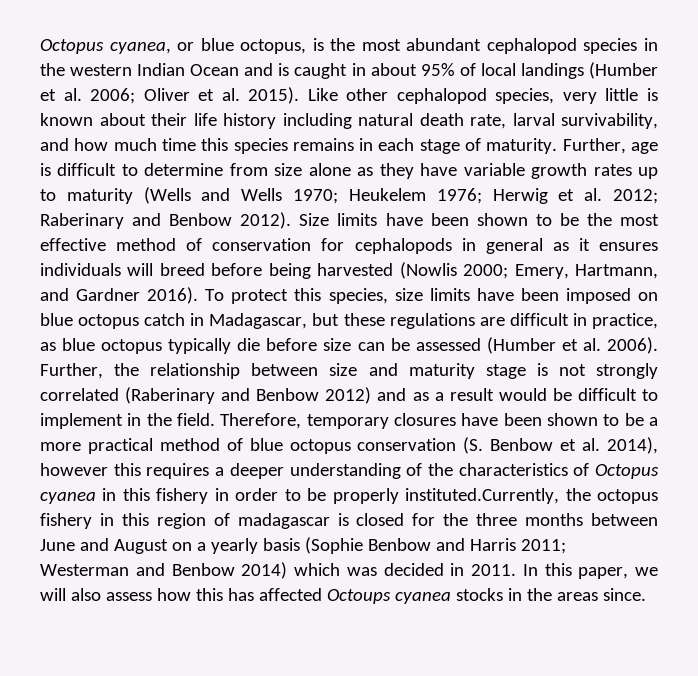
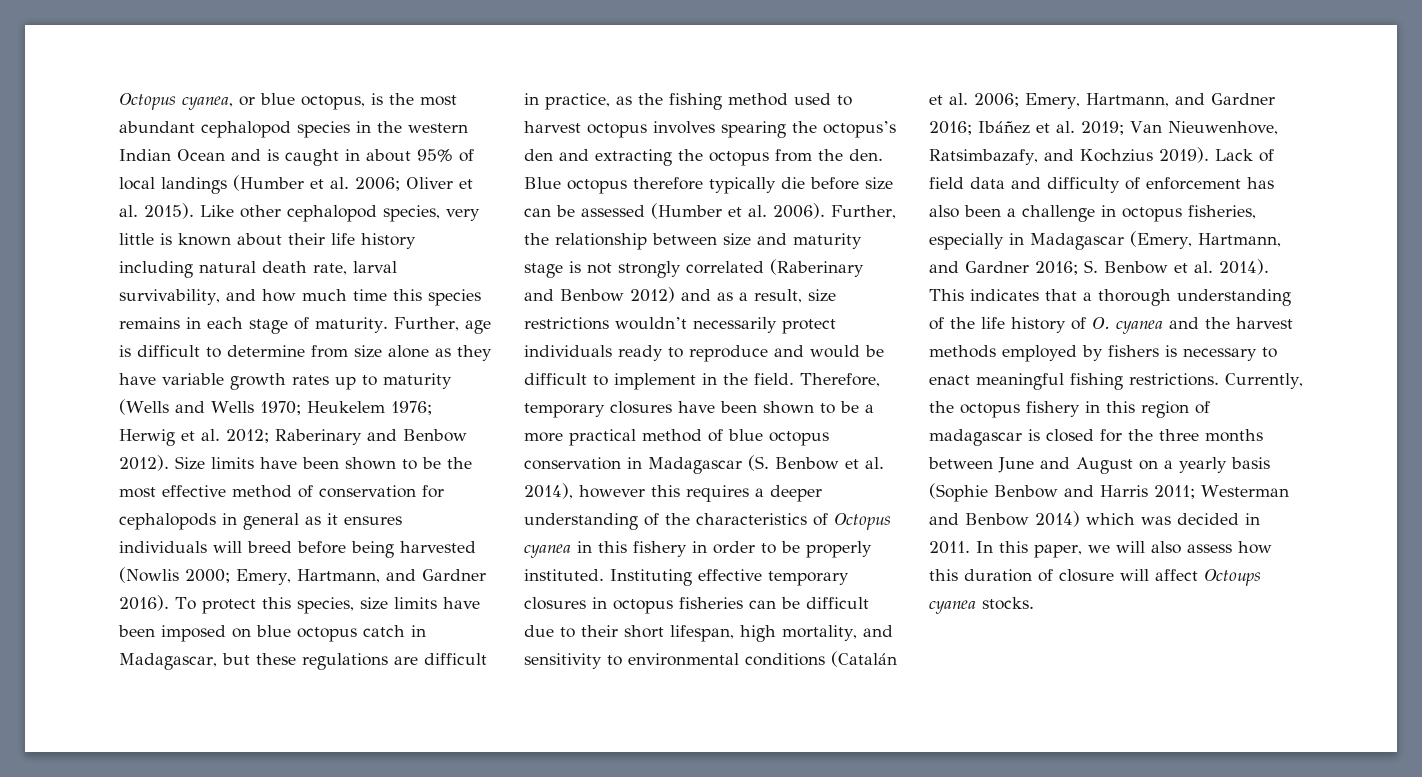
[62,338,163,354] blue octopus -> [638,93,852,110] [524,121,896,138] [524,149,883,166] [524,177,703,194] the fishing method used to harvest octopus involves spearing the octopus’s den and extracting the octopus from the den. Blue octopus therefore
[449,388,494,401] result -> [754,289,836,303] [524,317,836,334] [524,345,804,362] result, size restrictions wouldn’t necessarily protect individuals ready to reproduce and
(457, 444) none -> [627,457,742,474] in Madagascar
[405,488,560,504] instituted.Currently, -> [524,569,849,586] [524,597,869,614] [524,625,893,642] [524,651,897,669] [929,93,1275,109] [929,121,1278,135] [929,147,1274,165] [929,177,1274,193] [929,205,1256,222] [929,231,1281,250] [929,259,1269,275] [929,289,1291,306] [929,317,1293,334] [929,345,1277,362] [929,373,1303,390] instituted. Instituting effective temporary closures in octopus fisheries can be difficult due to their short lifespan, high mortality, and sensitivity to environmental conditions (Catalán et al. 2006; Emery, Hartmann, and Gardner 2016; Ibáñez et al. 2019; Van Nieuwenhove, Ratsimbazafy, and Kochzius 2019). Lack of field data and difficulty of enforcement has also been a challenge in octopus fisheries, especially in Madagascar (Emery, Hartmann, and Gardner 2016; S. Benbow et al. 2014). This indicates that a thorough understanding of the life history of O. cyanea and the harvest methods employed by fishers is necessary to enact meaningful fishing restrictions. Currently,
[227,588,646,604] has affected Octoups cyanea stocks in the areas since. -> [964,569,1261,586] [929,597,1034,614] duration of closure will affect Octoups cyanea stocks.

